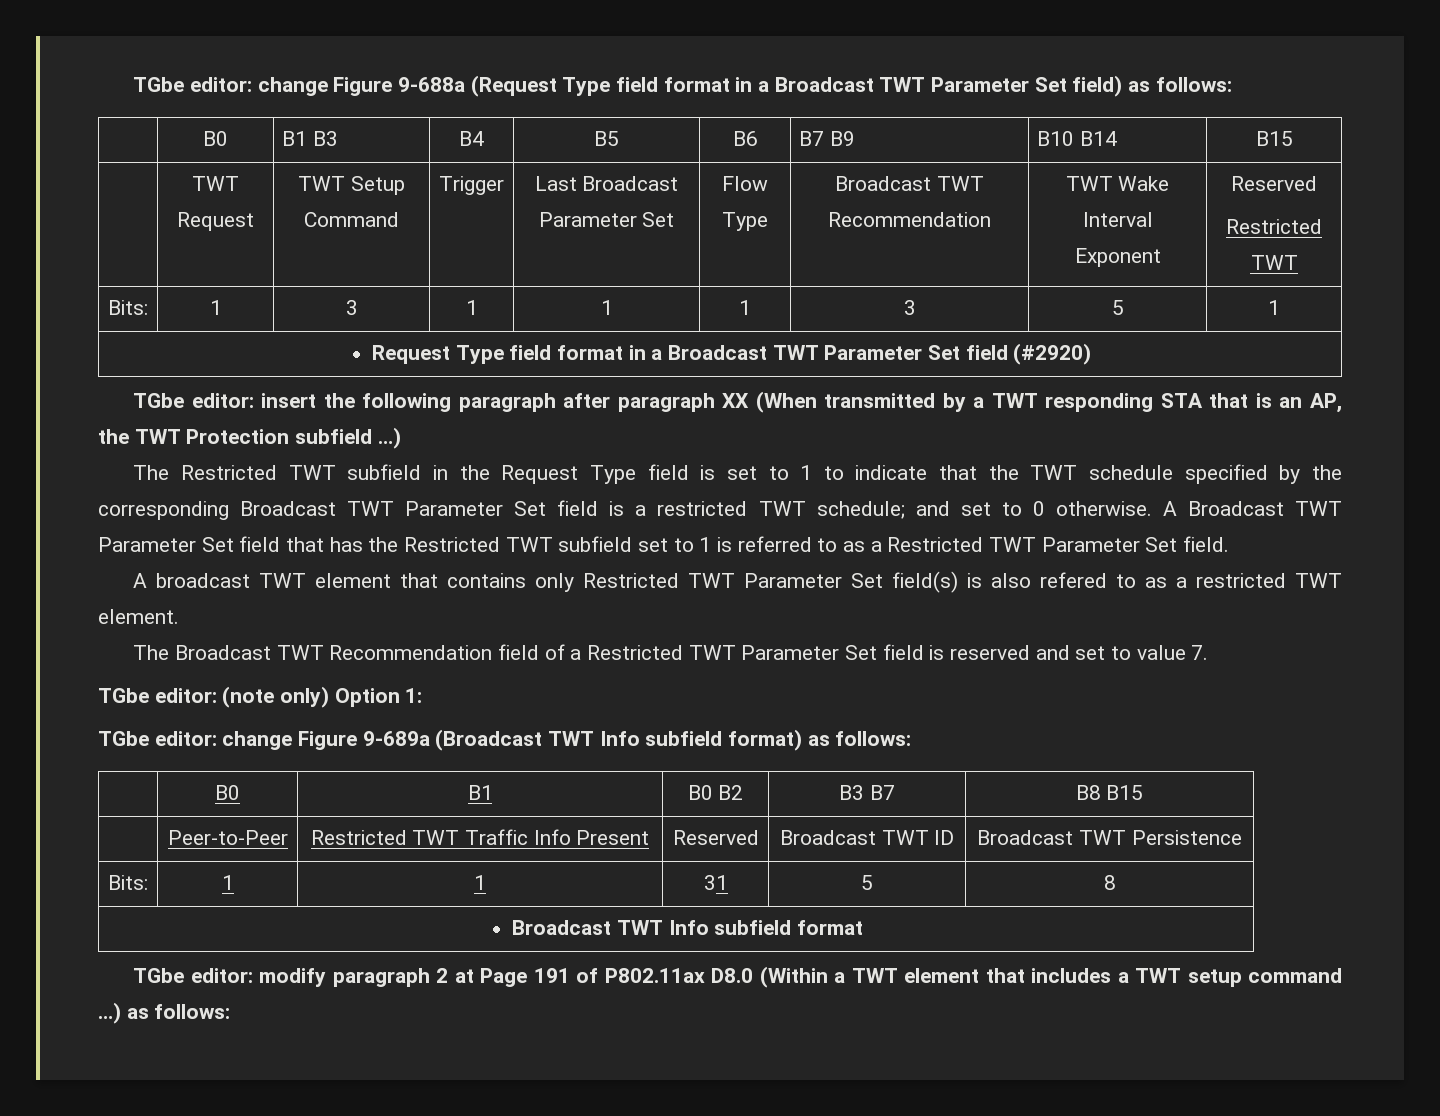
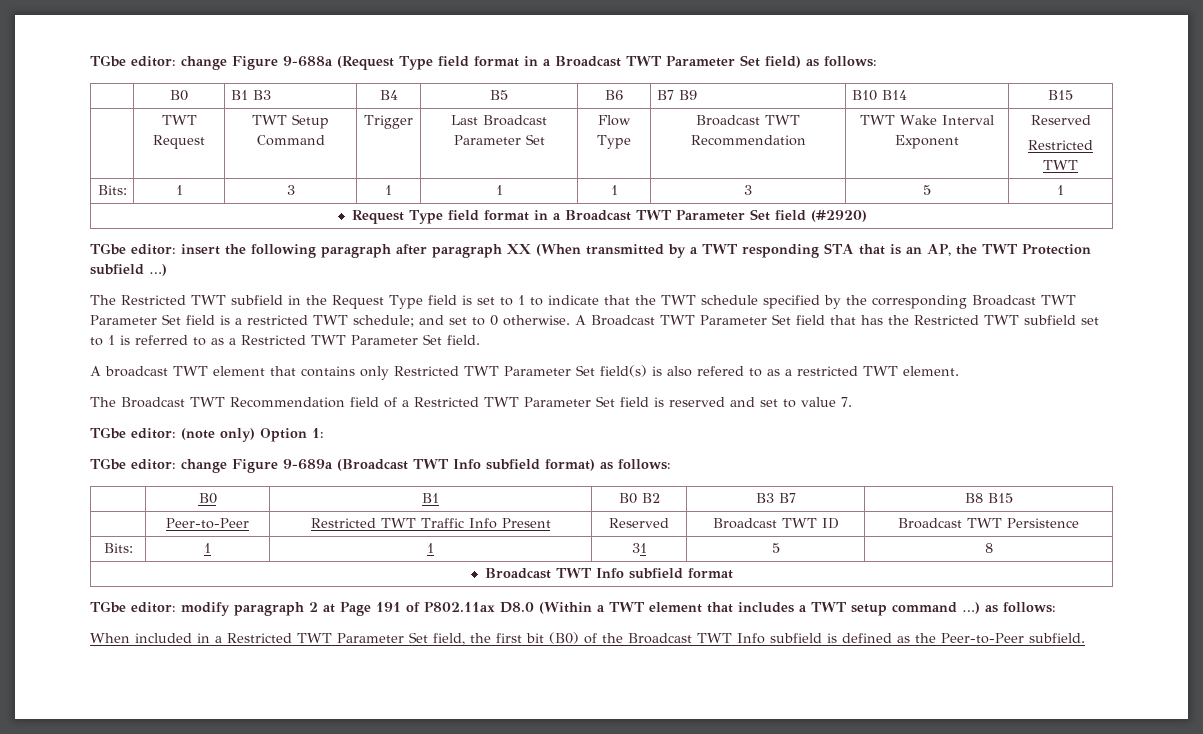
(231, 1011) none -> [90,632,1085,645] // When included in a Restricted TWT Parameter Set field, the first bit (B0) of the Broadcast TWT Info subfield is defined as the Peer-to-Peer subfield.

